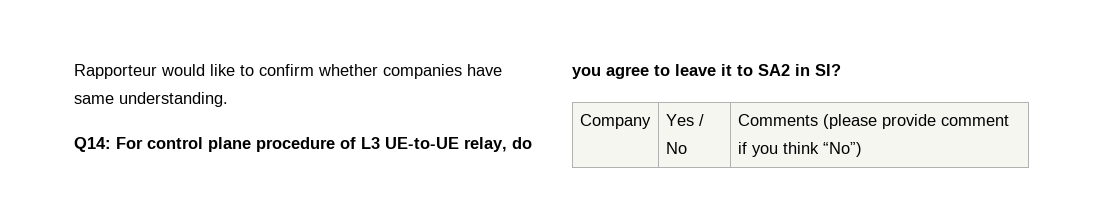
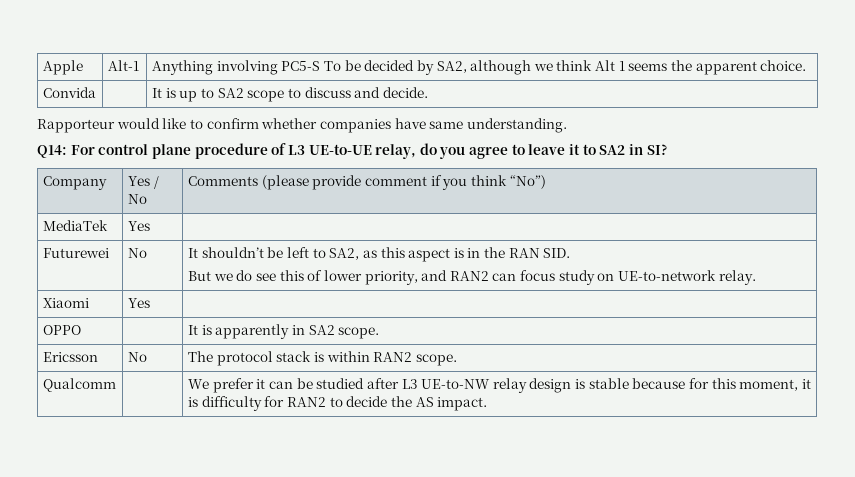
(74, 71) none -> [42,60,83,75] [107,60,139,71] [151,60,807,75] [42,87,96,98] [151,87,428,102] Apple | Alt-1 | Anything involving PC5-S To be decided by SA2, although we think Alt 1 seems the apparent choice. // Convida | | It is up to SA2 scope to discuss and decide. //
(862, 149) none -> [42,220,108,231] [127,221,150,231] [42,248,109,258] [127,248,147,258] [187,247,571,262] [187,270,756,285] [42,298,89,308] [127,298,150,308] [42,325,81,335] [187,324,380,339] [42,352,98,362] [127,352,147,362] [187,351,457,366] [42,378,116,392] [187,378,811,393] [187,396,488,411] // MediaTek | Yes | // Futurewei | No | It shouldn’t be left to SA2, as this aspect is in the RAN SID. // But we do see this of lower priority, and RAN2 can focus study on UE-to-network relay. // Xiaomi | Yes | // OPPO | | It is apparently in SA2 scope. // Ericsson | No | The protocol stack is within RAN2 scope. // Qualcomm | | We prefer it can be studied after L3 UE-to-NW relay design is stable because for this moment, it is difficulty for RAN2 to decide the AS impact.

